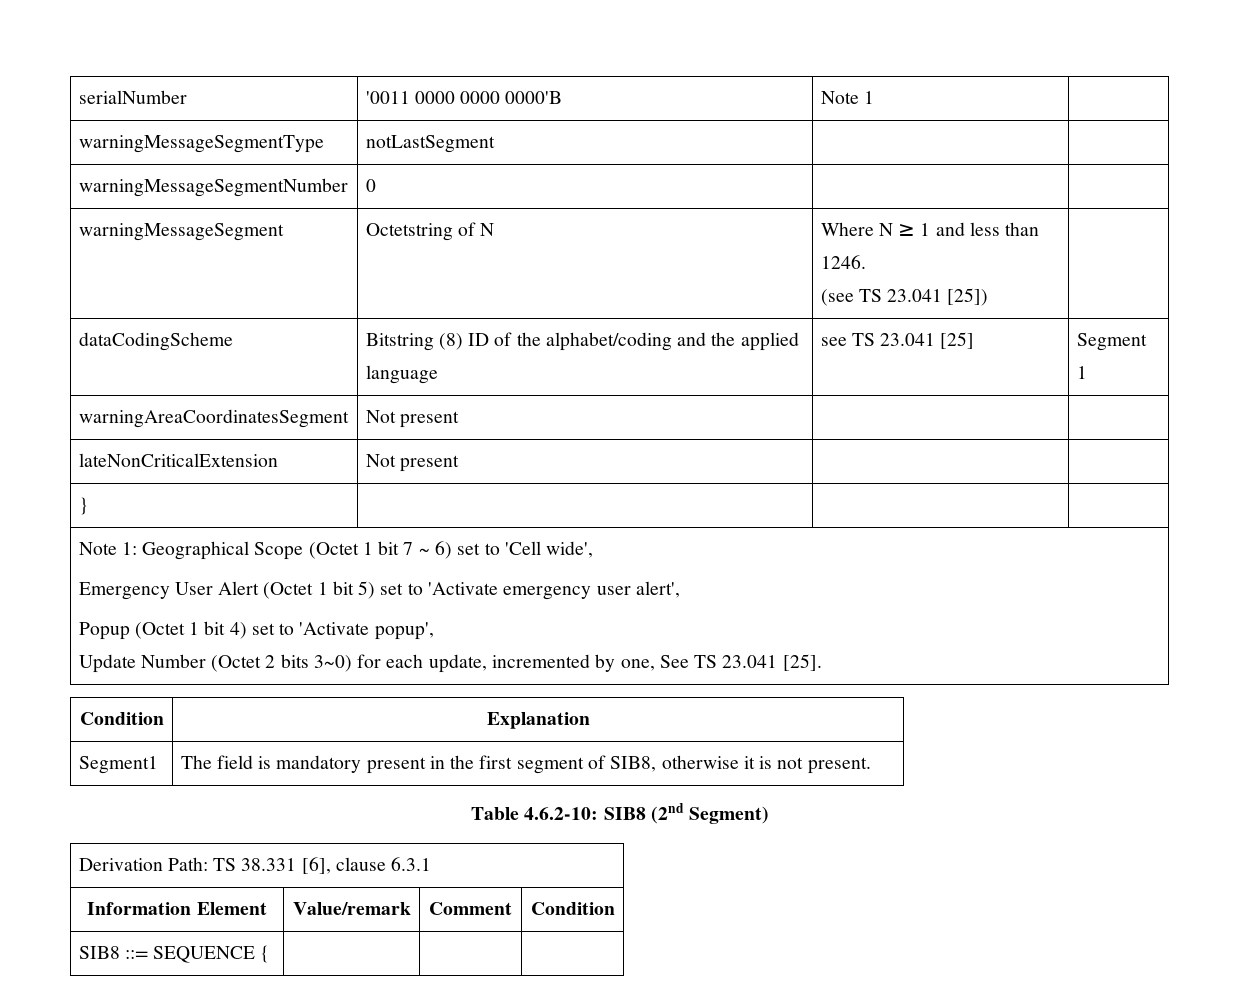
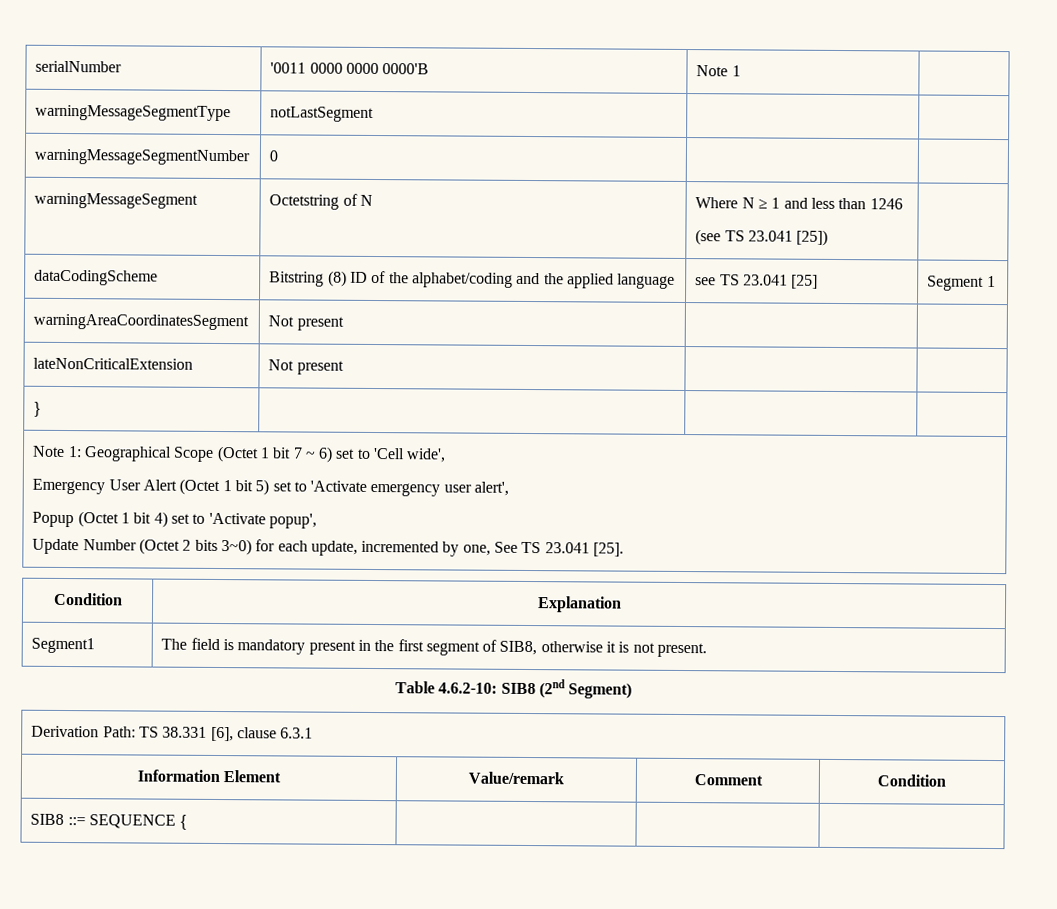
[820,255,866,269] 1246. -> [869,198,903,210] 1246

